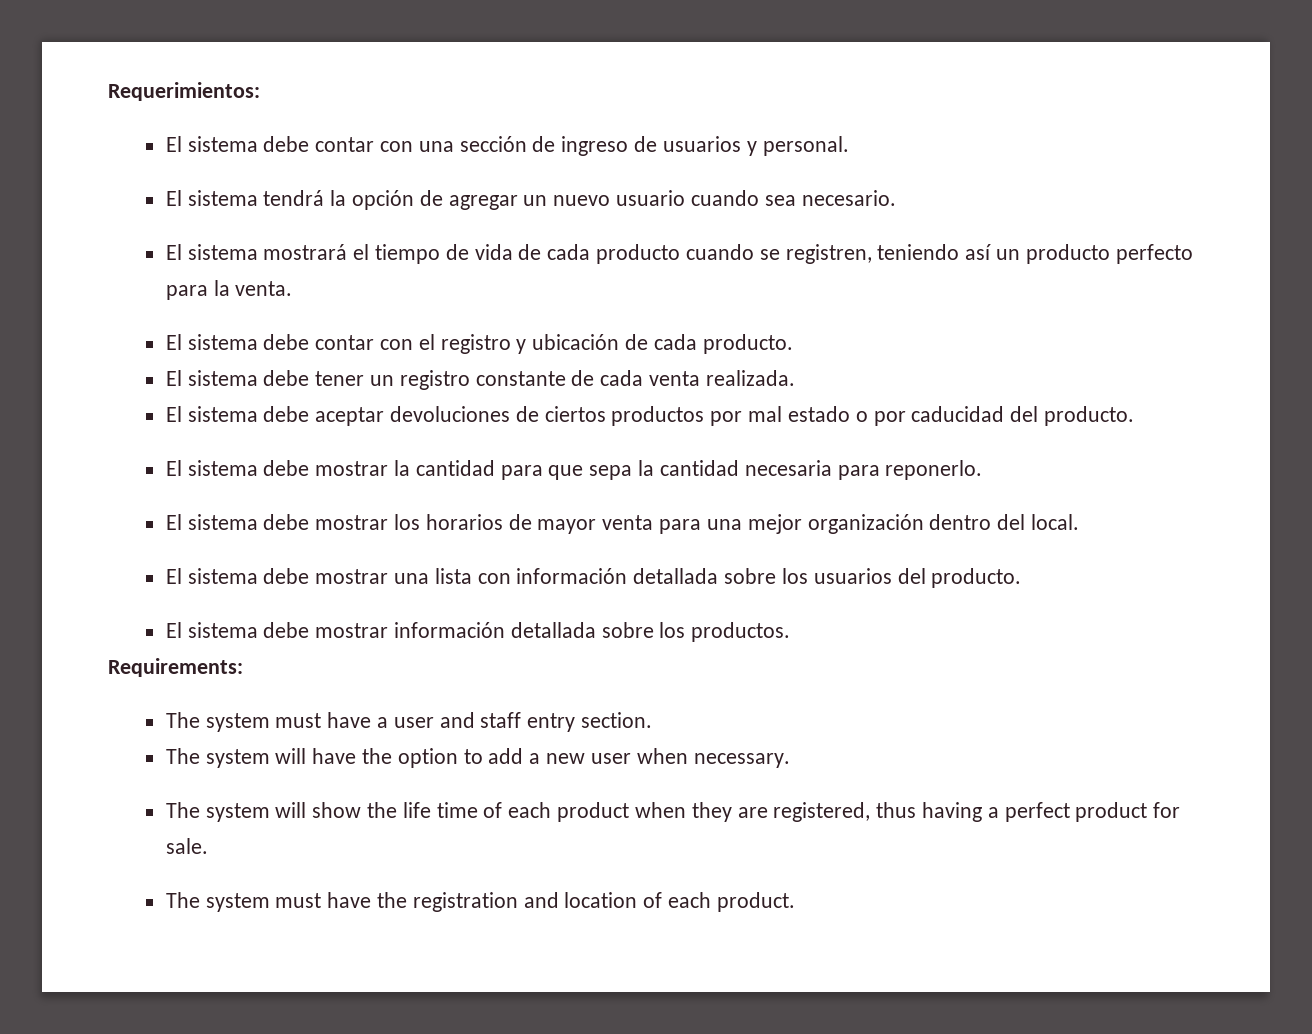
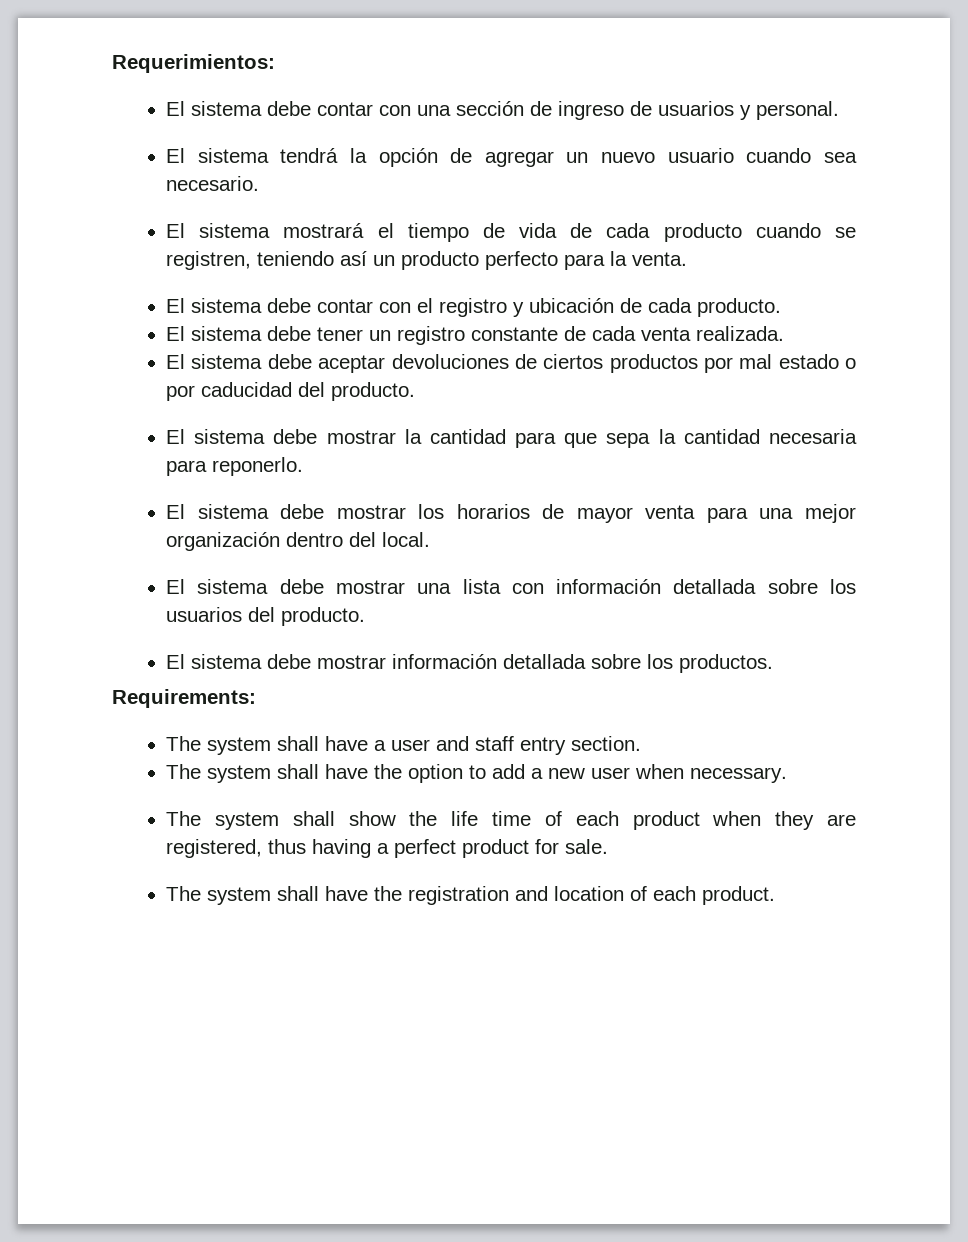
[275,713,322,728] must -> [277,736,320,751] shall
[275,748,307,764] will -> [277,764,320,779] shall
[275,802,307,818] will -> [292,811,335,826] shall
[275,893,322,908] must -> [277,886,320,901] shall

